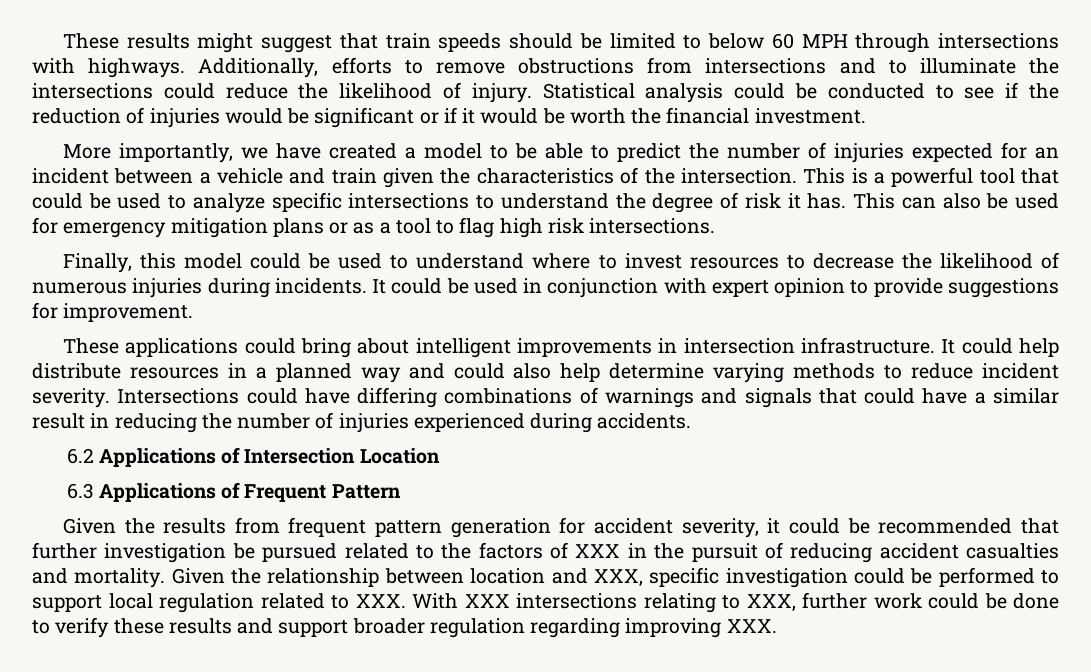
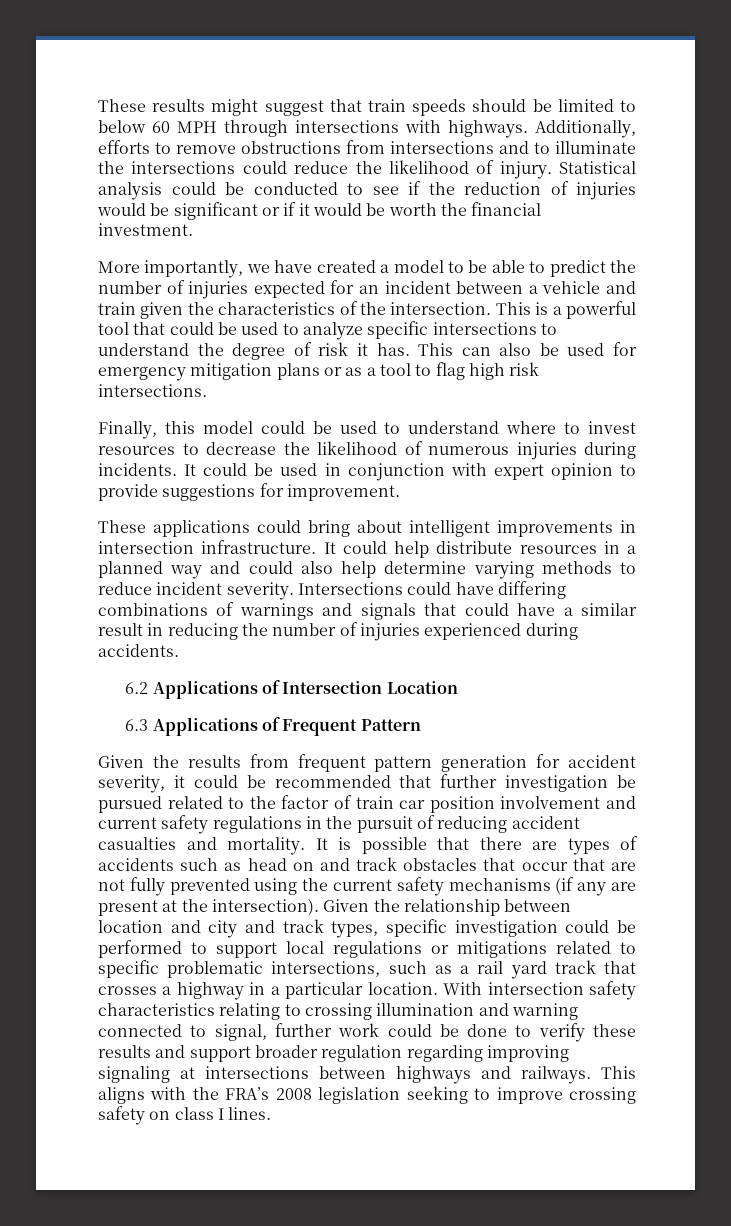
[478,542,621,559] factors of XXX -> [281,795,636,813] [98,815,302,834] factor of train car position involvement and current safety regulations
(166, 578) none -> [315,836,638,855] [98,857,636,871] [98,877,636,896] [98,899,319,916] It is possible that there are types of accidents such as head on and track obstacles that occur that are not fully prevented using the current safety mechanisms (if any are present at the intersection).
[593,569,643,586] XXX, -> [208,919,379,938] city and track types,
[159,593,796,613] regulation related to XXX. With XXX intersections relating to XXX, -> [333,941,636,958] [98,960,636,979] [98,981,637,1000] [98,1003,578,1020] [98,1024,267,1041] regulations or mitigations related to specific problematic intersections, such as a rail yard track that crosses a highway in a particular location. With intersection safety characteristics relating to crossing illumination and warning connected to signal,
[726,619,777,633] XXX. -> [98,1066,636,1084] [98,1086,636,1104] [98,1106,272,1125] signaling at intersections between highways and railways. This aligns with the FRA’s 2008 legislation seeking to improve crossing safety on class I lines.

